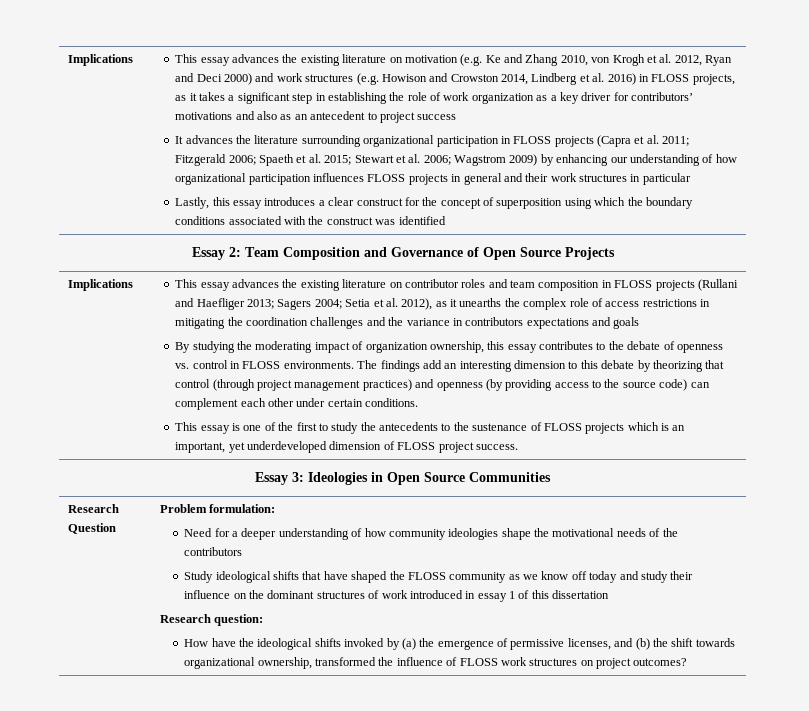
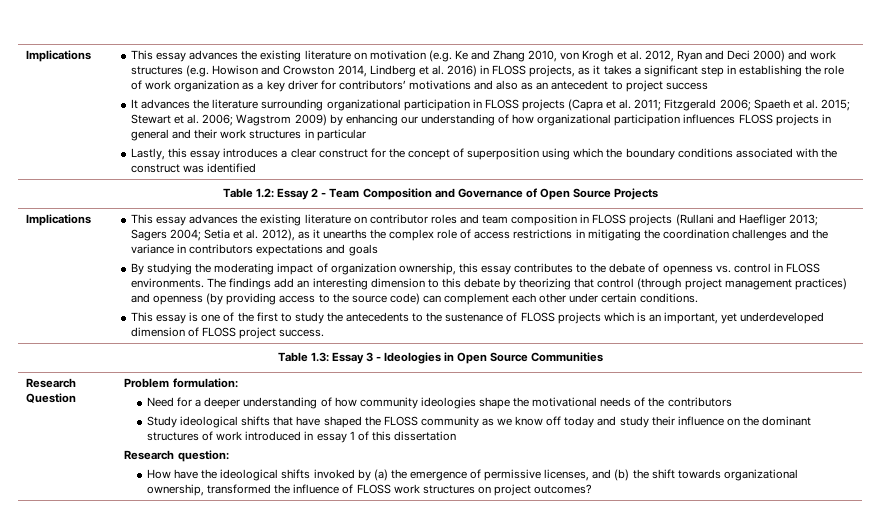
[191,247,241,260] Essay 2: -> [222,188,327,200] Table 1.2: Essay 2 -
[255,472,304,485] Essay 3: -> [277,352,381,364] Table 1.3: Essay 3 -

